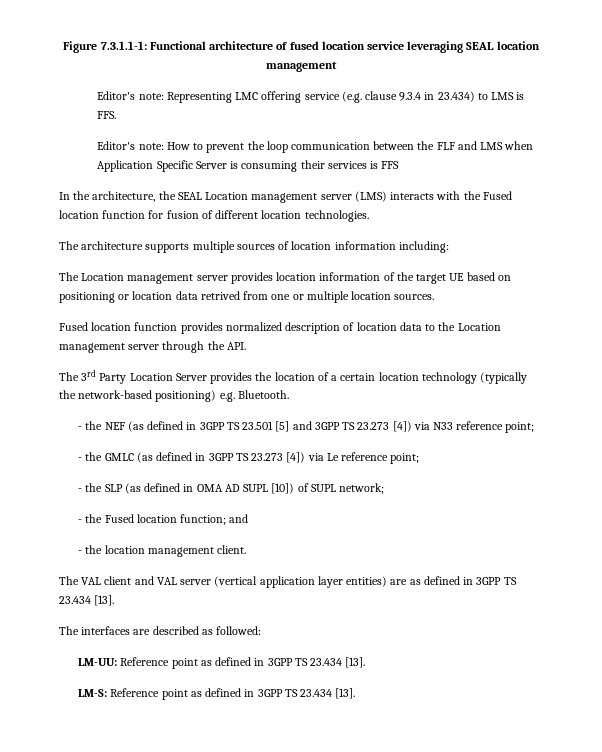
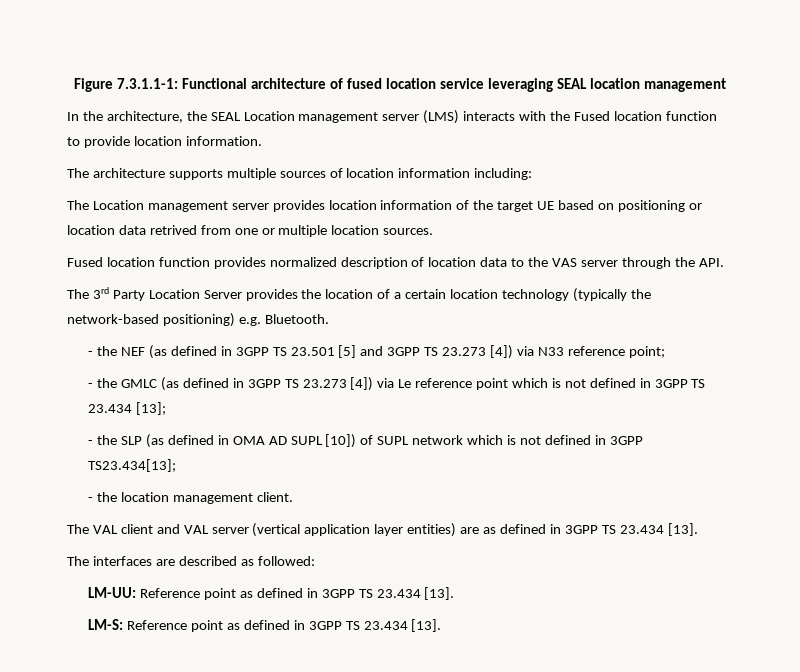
[97,91,525,103] [97,111,117,119] [97,141,534,153] [97,160,400,172] // Editor's note: Representing LMC offering service (e.g. clause 9.3.4 in 23.434) to LMS is FFS. // Editor's note: How to prevent the loop communication between the FLF and LMS when Application Specific Server is consuming their services is FFS -> (726, 85) none
[148,210,369,222] for fusion of different location technologies. -> [67,136,262,148] to provide location information.
[457,323,501,331] [59,343,125,353] Location management -> [552,258,578,267] VAS
[390,453,420,464] point; -> [476,378,706,390] [88,402,167,415] point which is not defined in 3GPP TS 23.434 [13];
[339,483,385,494] [78,514,249,525] network; // - the Fused location function; and -> [412,435,643,445] [88,459,177,472] network which is not defined in 3GPP TS23.434[13];

